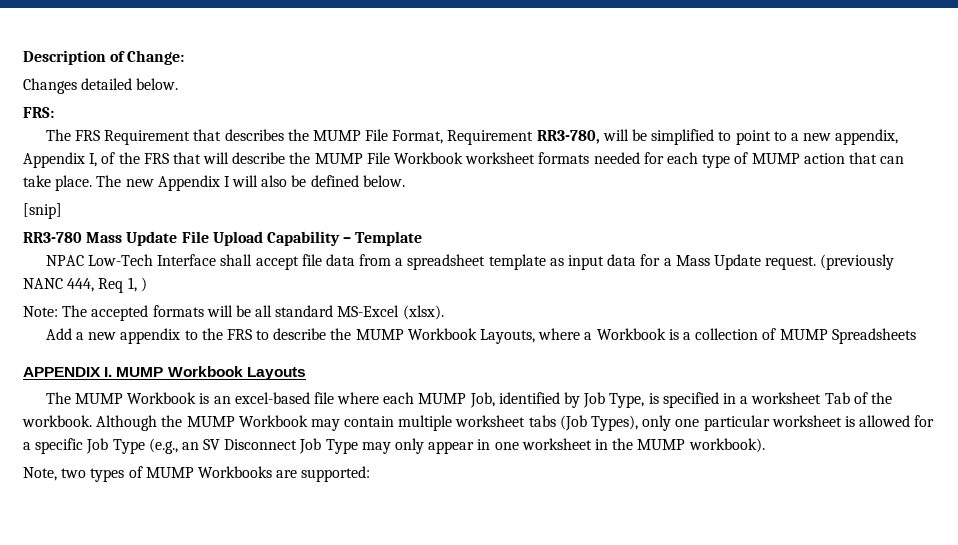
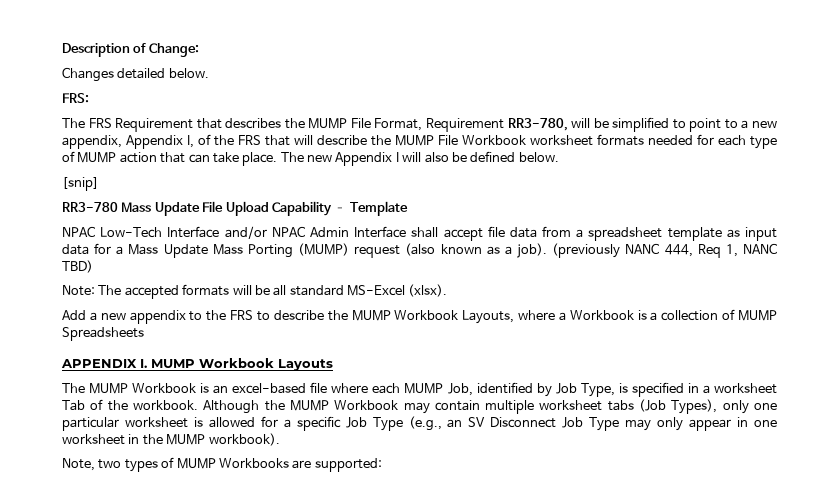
(217, 260) none -> [224,226,407,239] and/or NPAC Admin Interface
[765,256,817,270] request. -> [212,243,548,258] Mass Porting (MUMP) request (also known as a job).
[140,277,147,292] ) -> [742,243,777,254] [62,260,93,273] NANC TBD)

